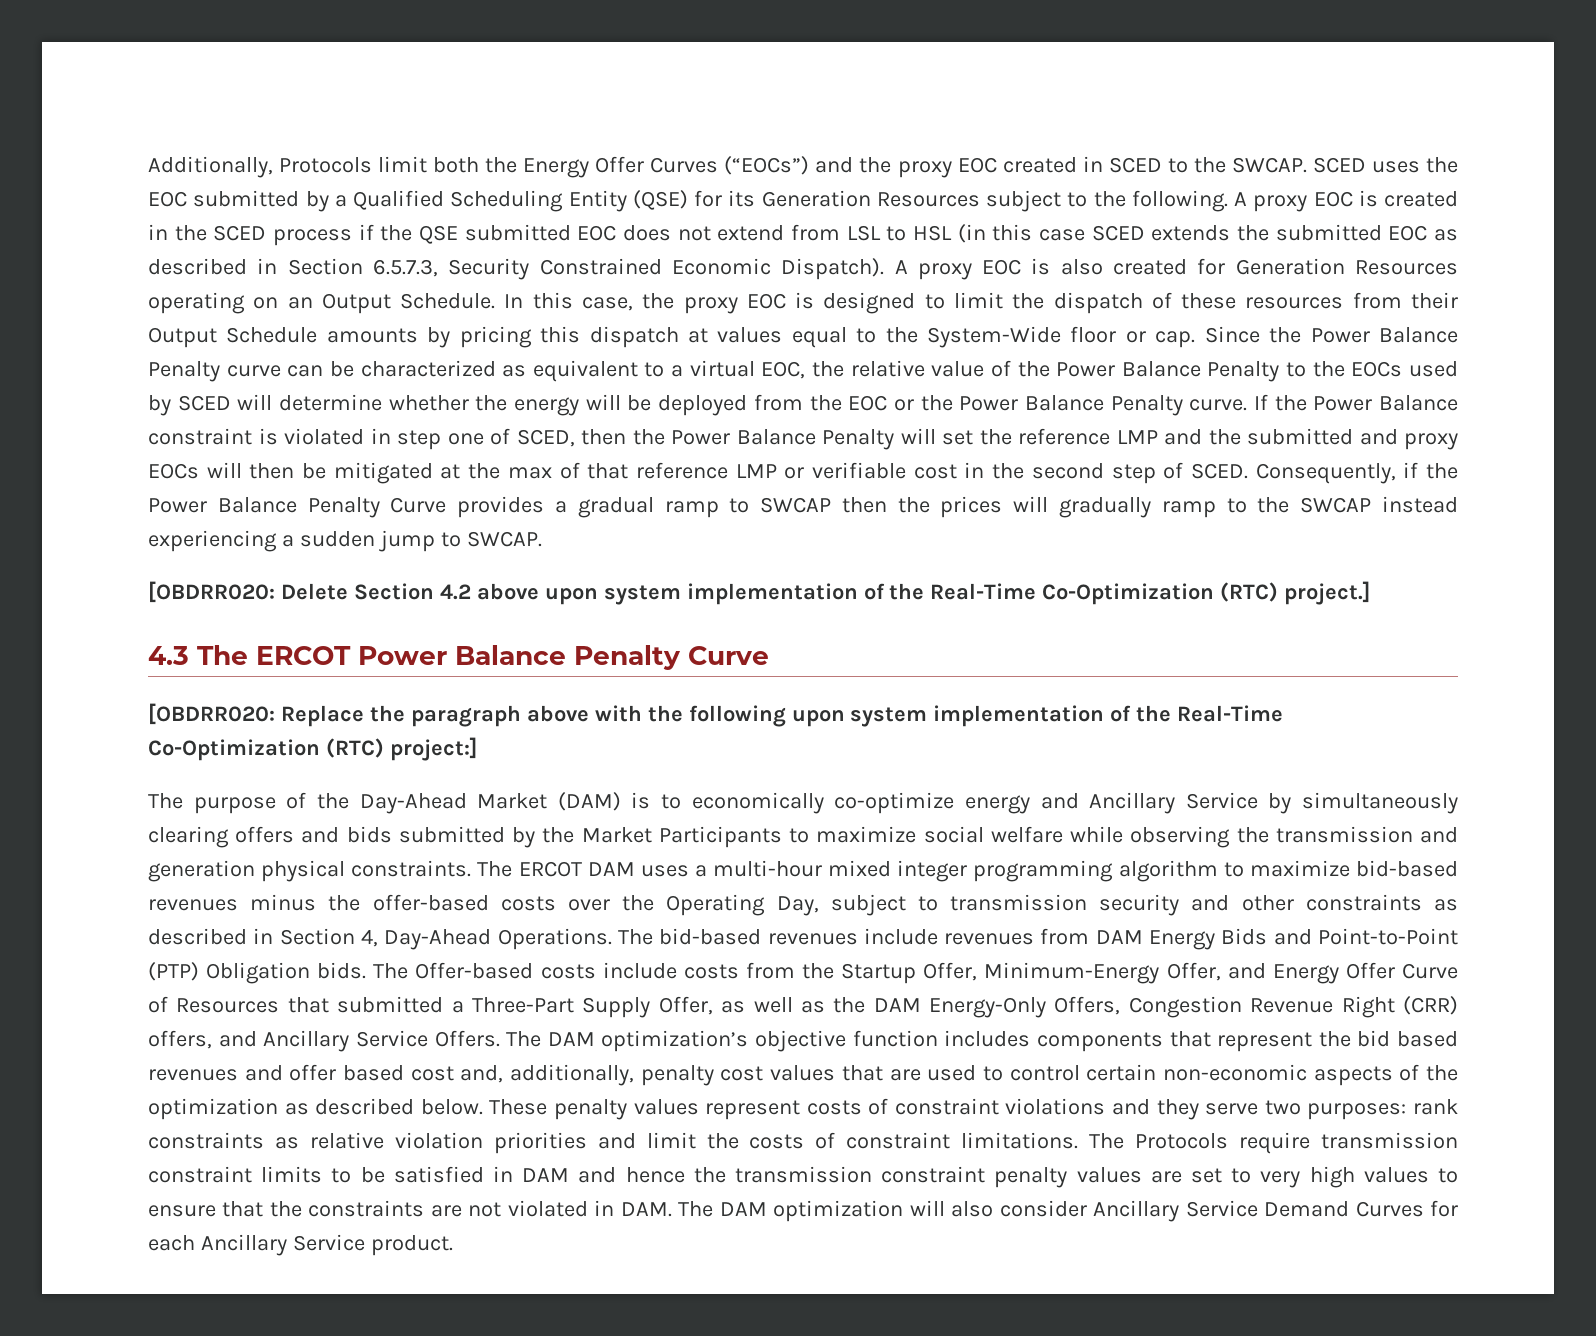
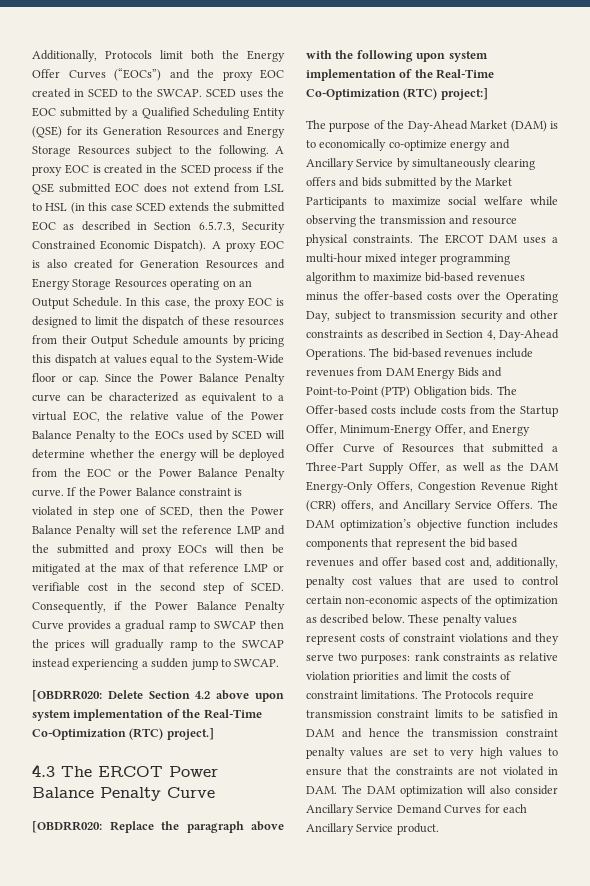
(980, 199) none -> [223,126,285,138] [32,146,130,157] and Energy Storage Resources
(1458, 267) none -> [265,259,285,269] [32,278,167,290] and Energy Storage Resources
[148,860,255,882] generation -> [471,217,517,225] resource

